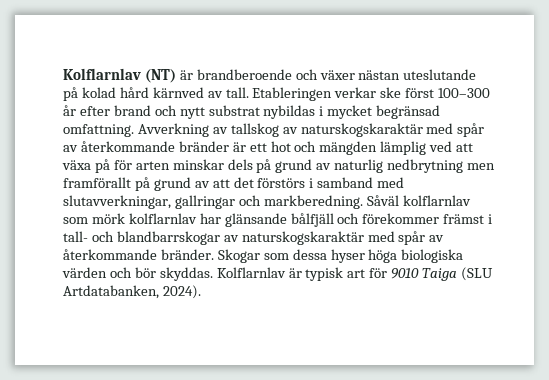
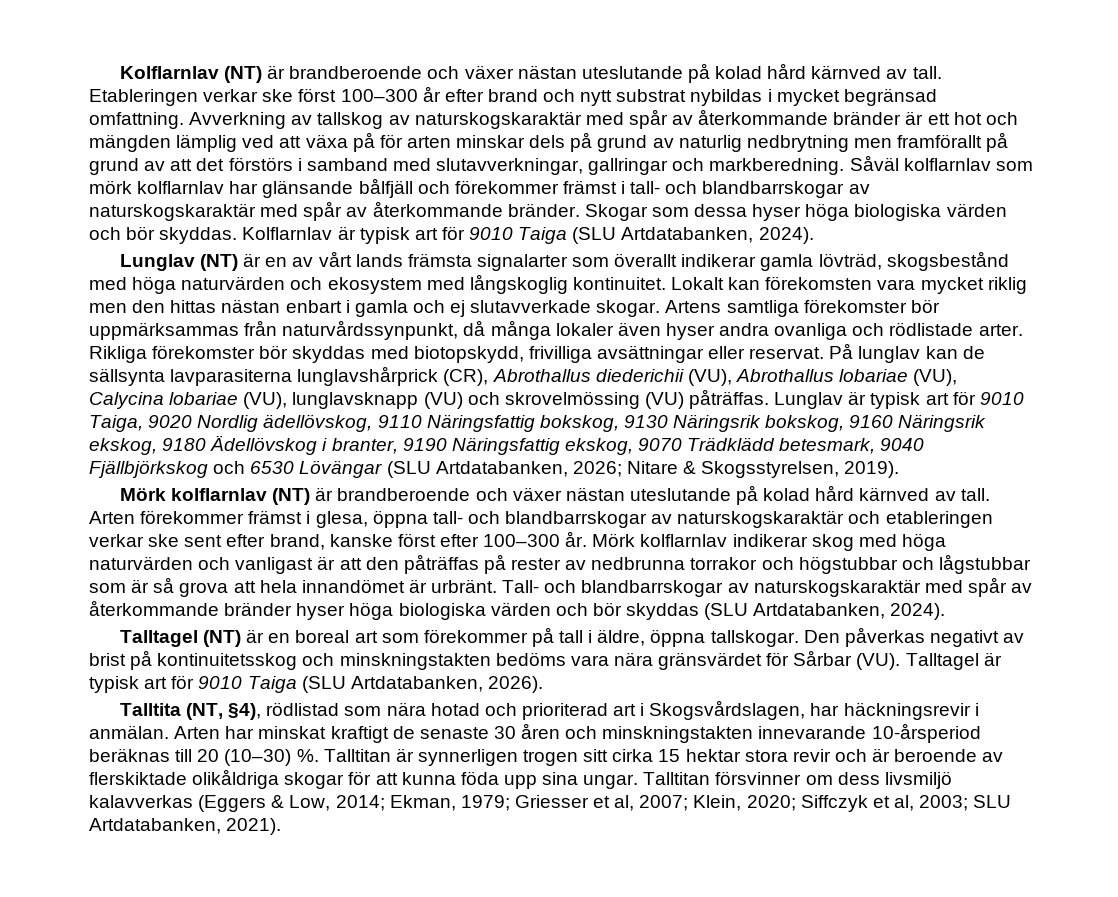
(201, 292) none -> [119,251,1009,271] [89,274,1027,294] [89,299,940,317] [89,320,1023,340] [89,343,985,363] [89,366,958,386] [89,389,1024,409] [89,414,987,432] [89,435,925,455] [89,460,900,478] [119,485,990,505] [89,510,993,528] [89,531,946,551] [89,554,1031,574] [89,577,1033,597] [89,600,946,620] [119,627,1025,647] [89,650,1002,670] [89,675,543,693] [119,700,979,720] [89,723,981,743] [89,748,1004,766] [89,769,952,789] [89,795,1012,812] [89,818,282,835] // Lunglav (NT) är en av vårt lands främsta signalarter som överallt indikerar gamla lövträd, skogsbestånd med höga naturvärden och ekosystem med långskoglig kontinuitet. Lokalt kan förekomsten vara mycket riklig men den hittas nästan enbart i gamla och ej slutavverkade skogar. Artens samtliga förekomster bör uppmärksammas från naturvårdssynpunkt, då många lokaler även hyser andra ovanliga och rödlistade arter. Rikliga förekomster bör skyddas med biotopskydd, frivilliga avsättningar eller reservat. På lunglav kan de sällsynta lavparasiterna lunglavshårprick (CR), Abrothallus diederichii (VU), Abrothallus lobariae (VU), Calycina lobariae (VU), lunglavsknapp (VU) och skrovelmössing (VU) påträffas. Lunglav är typisk art för 9010 Taiga, 9020 Nordlig ädellövskog, 9110 Näringsfattig bokskog, 9130 Näringsrik bokskog, 9160 Näringsrik ekskog, 9180 Ädellövskog i branter, 9190 Näringsfattig ekskog, 9070 Trädklädd betesmark, 9040 Fjällbjörkskog och 6530 Lövängar (SLU Artdatabanken, 2026; Nitare & Skogsstyrelsen, 2019). // Mörk kolflarnlav (NT) är brandberoende och växer nästan uteslutande på kolad hård kärnved av tall. Arten förekommer främst i glesa, öppna tall- och blandbarrskogar av naturskogskaraktär och etableringen verkar ske sent efter brand, kanske först efter 100–300 år. Mörk kolflarnlav indikerar skog med höga naturvärden och vanligast är att den påträffas på rester av nedbrunna torrakor och högstubbar och lågstubbar som är så grova att hela innandömet är urbränt. Tall- och blandbarrskogar av naturskogskaraktär med spår av återkommande bränder hyser höga biologiska värden och bör skyddas (SLU Artdatabanken, 2024). // Talltagel (NT) är en boreal art som förekommer på tall i äldre, öppna tallskogar. Den påverkas negativt av brist på kontinuitetsskog och minskningstakten bedöms vara nära gränsvärdet för Sårbar (VU). Talltagel är typisk art för 9010 Taiga (SLU Artdatabanken, 2026). // Talltita (NT, §4), rödlistad som nära hotad och prioriterad art i Skogsvårdslagen, har häckningsrevir i anmälan. Arten har minskat kraftigt de senaste 30 åren och minskningstakten innevarande 10-årsperiod beräknas till 20 (10–30) %. Talltitan är synnerligen trogen sitt cirka 15 hektar stora revir och är beroende av flerskiktade olikåldriga skogar för att kunna föda upp sina ungar. Talltitan försvinner om dess livsmiljö kalavverkas (Eggers & Low, 2014; Ekman, 1979; Griesser et al, 2007; Klein, 2020; Siffczyk et al, 2003; SLU Artdatabanken, 2021).

